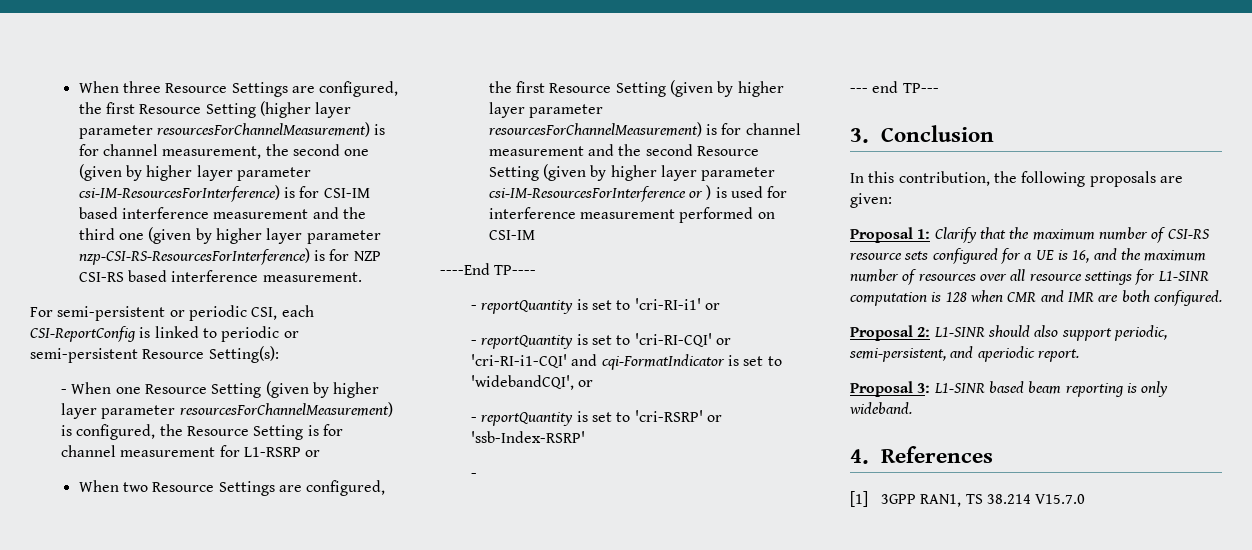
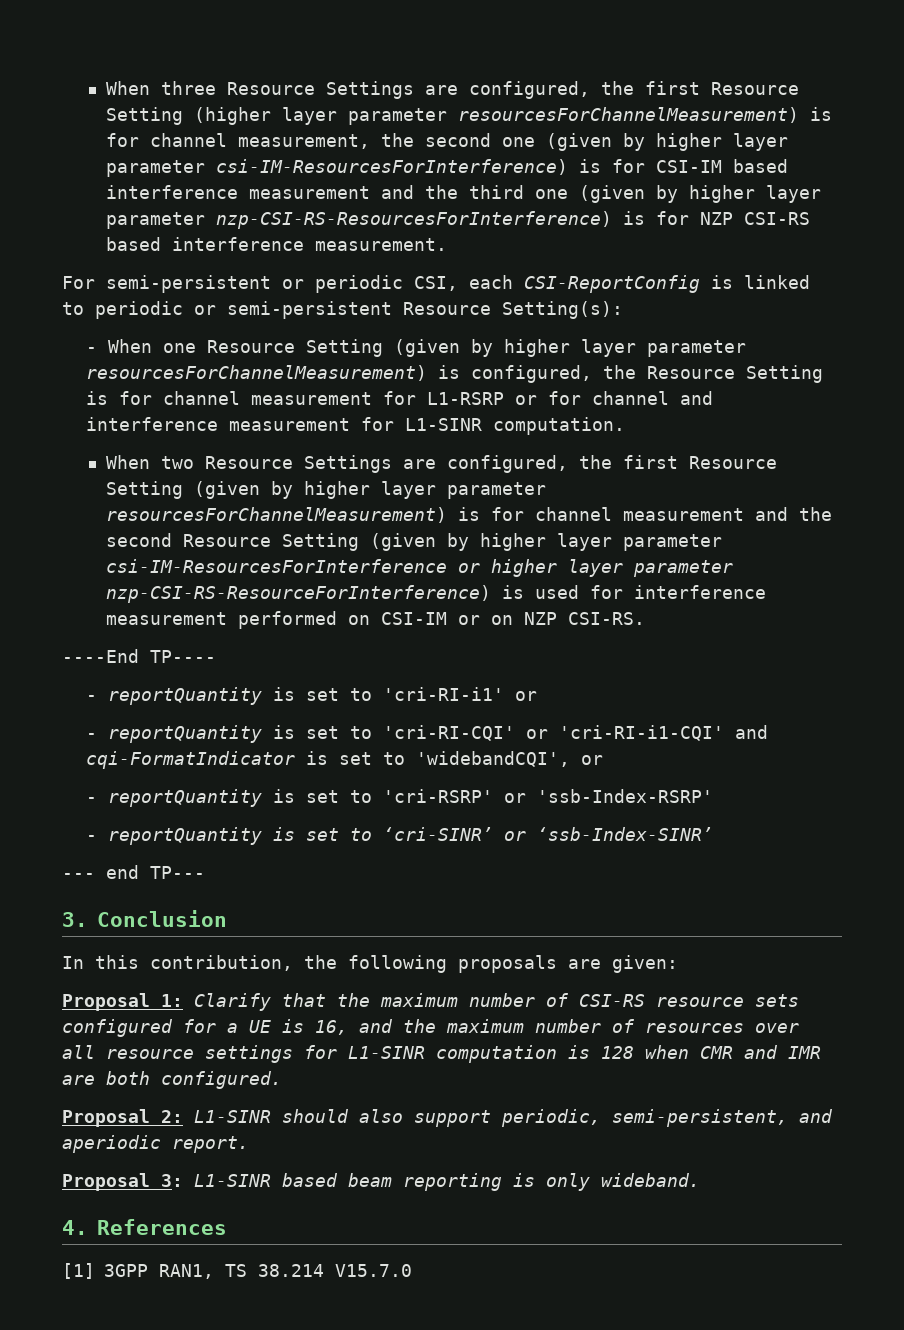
(321, 453) none -> [547,391,713,405] [85,417,625,435] for channel and interference measurement for L1-SINR computation.
[706,185,712,200] ) -> [490,559,733,577] [105,585,491,603] higher layer parameter nzp-CSI-RS-ResourceForInterference)
(535, 235) none -> [457,612,645,625] or on NZP CSI-RS.
(478, 475) none -> [107,827,713,845] reportQuantity is set to ‘cri-SINR’ or ‘ssb-Index-SINR’

